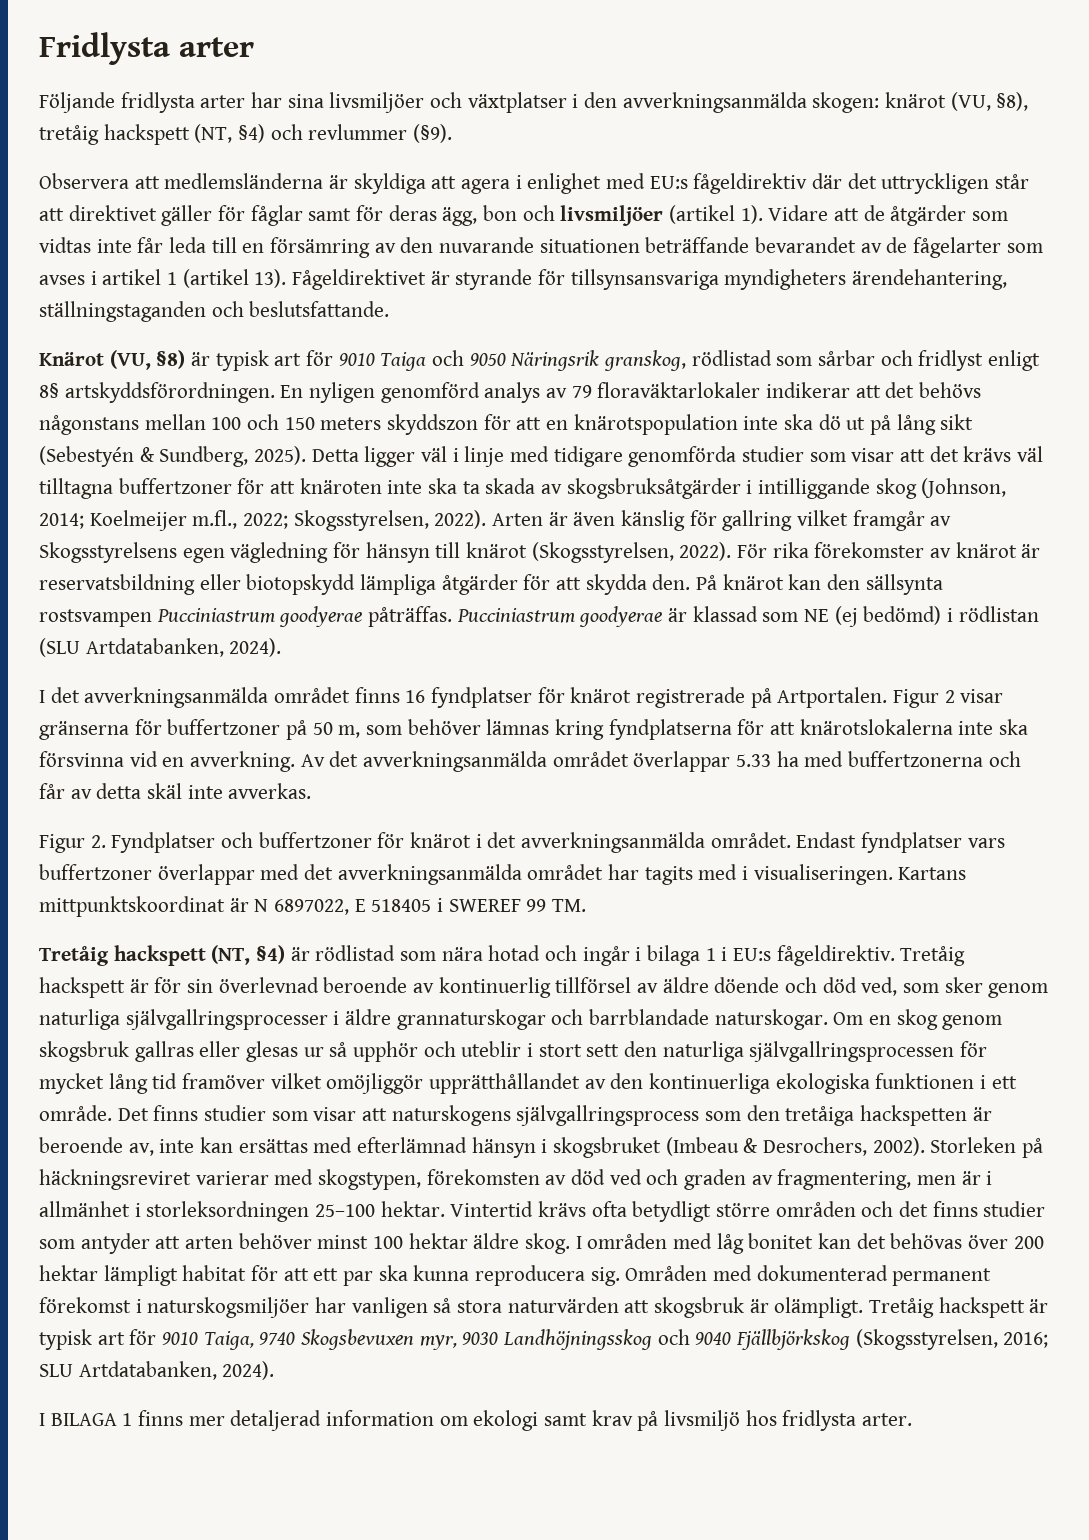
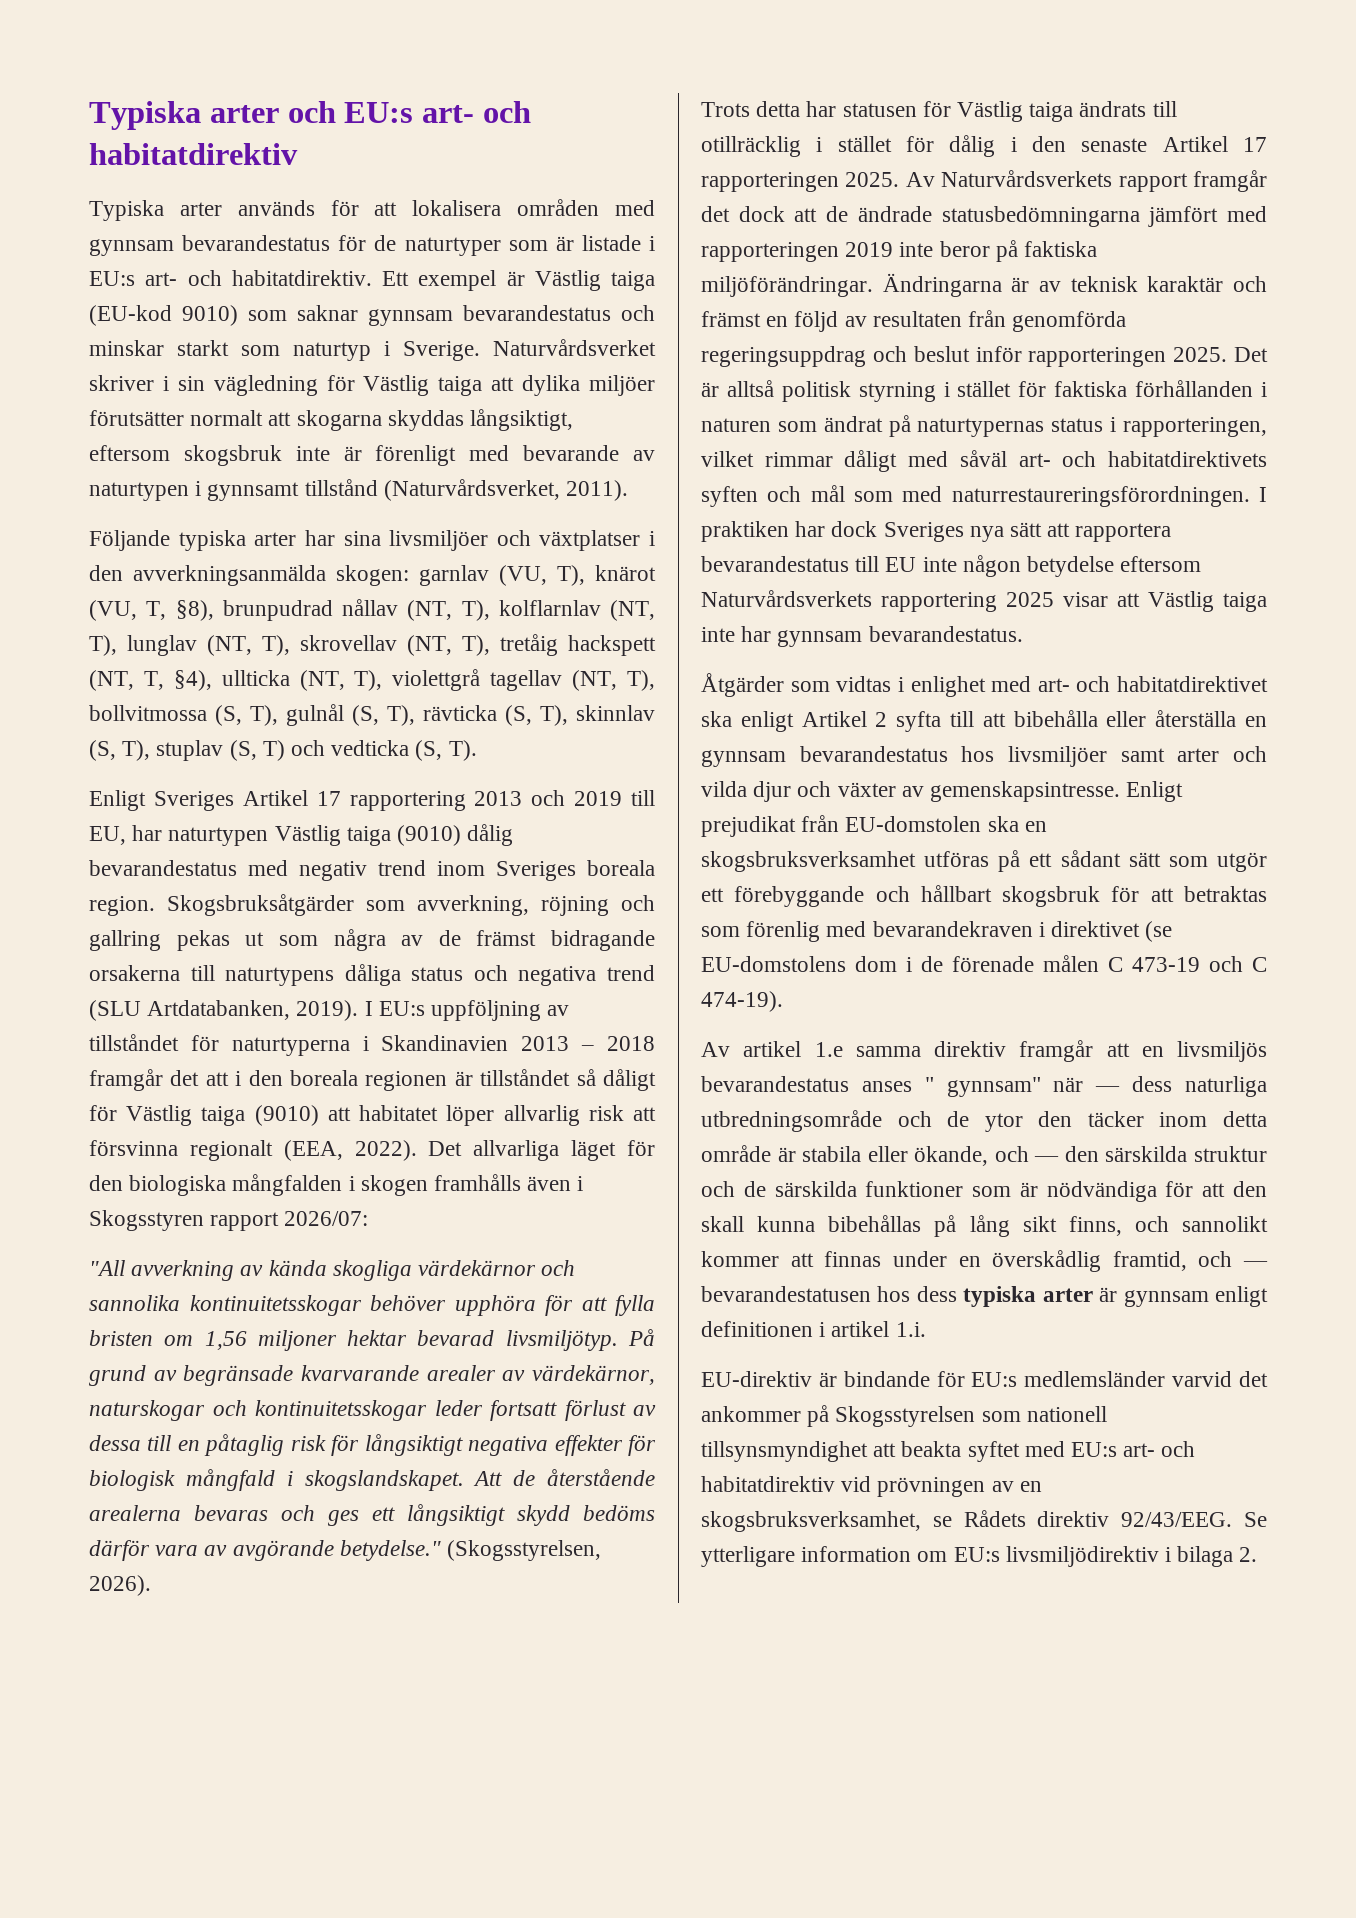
[39,32,254,65] Fridlysta arter -> [89,101,531,130] [89,143,298,165] [89,199,655,221] [89,235,655,256] [89,270,655,291] [89,305,655,326] [89,339,656,361] [89,375,656,396] [89,409,574,431] [89,445,655,466] [89,479,629,501] Typiska arter och EU:s art- och habitatdirektiv // Typiska arter används för att lokalisera områden med gynnsam bevarandestatus för de naturtyper som är listade i EU:s art- och habitatdirektiv. Ett exempel är Västlig taiga (EU-kod 9010) som saknar gynnsam bevarandestatus och minskar starkt som naturtyp i Sverige. Naturvårdsverket skriver i sin vägledning för Västlig taiga att dylika miljöer förutsätter normalt att skogarna skyddas långsiktigt, eftersom skogsbruk inte är förenligt med bevarande av naturtypen i gynnsamt tillstånd (Naturvårdsverket, 2011).
[120,92,195,113] fridlysta -> [178,530,246,551] typiska
[885,92,1029,111] [39,124,453,145] [39,173,1030,194] [39,205,1009,226] [39,237,1043,258] [39,269,1008,290] [39,301,390,322] [39,350,1041,371] [39,382,982,403] [39,414,974,435] [39,446,1044,467] [39,478,1007,499] [39,510,952,531] [39,542,1041,563] [39,574,943,595] [39,606,1039,627] [39,638,282,657] [39,687,1004,708] [39,719,1029,740] [39,751,1021,772] [39,783,312,799] [39,832,1005,853] [39,864,967,885] [39,896,587,917] [39,945,966,966] [39,977,1049,998] [39,1009,1003,1030] [39,1041,988,1062] [39,1073,1017,1094] [39,1105,992,1126] [39,1137,1044,1158] [39,1169,993,1190] [39,1201,1046,1222] [39,1233,1044,1254] [39,1265,992,1286] [39,1297,1049,1318] [39,1329,1049,1350] [39,1361,275,1380] [39,1410,913,1431] knärot (VU, §8), tretåig hackspett (NT, §4) och revlummer (§9). // Observera att medlemsländerna är skyldiga att agera i enlighet med EU:s fågeldirektiv där det uttryckligen står att direktivet gäller för fåglar samt för deras ägg, bon och livsmiljöer (artikel 1). Vidare att de åtgärder som vidtas inte får leda till en försämring av den nuvarande situationen beträffande bevarandet av de fågelarter som avses i artikel 1 (artikel 13). Fågeldirektivet är styrande för tillsynsansvariga myndigheters ärendehantering, ställningstaganden och beslutsfattande. // Knärot (VU, §8) är typisk art för 9010 Taiga och 9050 Näringsrik granskog, rödlistad som sårbar och fridlyst enligt 8§ artskyddsförordningen. En nyligen genomförd analys av 79 floraväktarlokaler indikerar att det behövs någonstans mellan 100 och 150 meters skyddszon för att en knärotspopulation inte ska dö ut på lång sikt (Sebestyén & Sundberg, 2025). Detta ligger väl i linje med tidigare genomförda studier som visar att det krävs väl tilltagna buffertzoner för att knäroten inte ska ta skada av skogsbruksåtgärder i intilliggande skog (Johnson, 2014; Koelmeijer m.fl., 2022; Skogsstyrelsen, 2022). Arten är även känslig för gallring vilket framgår av Skogsstyrelsens egen vägledning för hänsyn till knärot (Skogsstyrelsen, 2022). För rika förekomster av knärot är reservatsbildning eller biotopskydd lämpliga åtgärder för att skydda den. På knärot kan den sällsynta rostsvampen Pucciniastrum goodyerae påträffas. Pucciniastrum goodyerae är klassad som NE (ej bedömd) i rödlistan (SLU Artdatabanken, 2024). // I det avverkningsanmälda området finns 16 fyndplatser för knärot registrerade på Artportalen. Figur 2 visar gränserna för buffertzoner på 50 m, som behöver lämnas kring fyndplatserna för att knärotslokalerna inte ska försvinna vid en avverkning. Av det avverkningsanmälda området överlappar 5.33 ha med buffertzonerna och får av detta skäl inte avverkas. // Figur 2. Fyndplatser och buffertzoner för knärot i det avverkningsanmälda området. Endast fyndplatser vars buffertzoner överlappar med det avverkningsanmälda området har tagits med i visualiseringen. Kartans mittpunktskoordinat är N 6897022, E 518405 i SWEREF 99 TM. // Tretåig hackspett (NT, §4) är rödlistad som nära hotad och ingår i bilaga 1 i EU:s fågeldirektiv. Tretåig hackspett är för sin överlevnad beroende av kontinuerlig tillförsel av äldre döende och död ved, som sker genom naturliga självgallringsprocesser i äldre grannaturskogar och barrblandade naturskogar. Om en skog genom skogsbruk gallras eller glesas ur så upphör och uteblir i stort sett den naturliga självgallringsprocessen för mycket lång tid framöver vilket omöjliggör upprätthållandet av den kontinuerliga ekologiska funktionen i ett område. Det finns studier som visar att naturskogens självgallringsprocess som den tretåiga hackspetten är beroende av, inte kan ersättas med efterlämnad hänsyn i skogsbruket (Imbeau & Desrochers, 2002). Storleken på häckningsreviret varierar med skogstypen, förekomsten av död ved och graden av fragmentering, men är i allmänhet i storleksordningen 25–100 hektar. Vintertid krävs ofta betydligt större områden och det finns studier som antyder att arten behöver minst 100 hektar äldre skog. I områden med låg bonitet kan det behövas över 200 hektar lämpligt habitat för att ett par ska kunna reproducera sig. Områden med dokumenterad permanent förekomst i naturskogsmiljöer har vanligen så stora naturvärden att skogsbruk är olämpligt. Tretåig hackspett är typisk art för 9010 Taiga, 9740 Skogsbevuxen myr, 9030 Landhöjningsskog och 9040 Fjällbjörkskog (Skogsstyrelsen, 2016; SLU Artdatabanken, 2024). // I BILAGA 1 finns mer detaljerad information om ekologi samt krav på livsmiljö hos fridlysta arter. -> [419,565,656,586] [89,599,655,621] [89,634,656,656] [89,669,656,691] [89,704,655,726] [89,740,477,761] [89,790,655,811] [89,824,514,846] [89,860,655,881] [89,894,655,916] [89,929,655,951] [89,964,655,986] [89,1000,570,1021] [89,1034,655,1056] [89,1069,656,1091] [89,1105,656,1126] [89,1140,655,1161] [89,1174,584,1196] [89,1210,369,1231] [89,1260,576,1281] [89,1295,655,1316] [89,1329,655,1351] [89,1365,655,1386] [89,1400,656,1421] [89,1434,657,1456] [89,1469,655,1491] [89,1504,655,1526] [89,1540,602,1561] [89,1575,151,1596] [701,101,1177,122] [701,135,1267,157] [701,170,1267,192] [701,206,1267,227] [701,240,1098,262] [701,273,1267,297] [701,310,1127,332] [701,346,1268,367] [701,380,1267,402] [701,415,1267,437] [701,450,1267,472] [701,485,1267,507] [701,521,1172,542] [701,555,1202,577] [701,590,1267,612] [701,626,1023,647] [701,673,1268,697] [701,710,1267,732] [701,746,1267,767] [701,781,1184,802] [701,815,1047,837] [701,850,1267,872] [701,885,1267,907] [701,921,1173,942] [701,955,1267,972] [701,991,783,1012] [701,1040,1267,1062] [701,1076,1267,1097] [701,1110,1267,1132] [701,1145,1267,1166] [701,1181,1267,1202] [701,1215,1268,1237] [701,1250,1268,1272] [701,1286,1268,1307] [701,1321,926,1337] [701,1371,1268,1387] [701,1405,1107,1427] [701,1441,1196,1462] [701,1476,1042,1497] [701,1510,1267,1532] [701,1546,1258,1567] garnlav (VU, T), knärot (VU, T, §8), brunpudrad nållav (NT, T), kolflarnlav (NT, T), lunglav (NT, T), skrovellav (NT, T), tretåig hackspett (NT, T, §4), ullticka (NT, T), violettgrå tagellav (NT, T), bollvitmossa (S, T), gulnål (S, T), rävticka (S, T), skinnlav (S, T), stuplav (S, T) och vedticka (S, T). // Enligt Sveriges Artikel 17 rapportering 2013 och 2019 till EU, har naturtypen Västlig taiga (9010) dålig bevarandestatus med negativ trend inom Sveriges boreala region. Skogsbruksåtgärder som avverkning, röjning och gallring pekas ut som några av de främst bidragande orsakerna till naturtypens dåliga status och negativa trend (SLU Artdatabanken, 2019). I EU:s uppföljning av tillståndet för naturtyperna i Skandinavien 2013 – 2018 framgår det att i den boreala regionen är tillståndet så dåligt för Västlig taiga (9010) att habitatet löper allvarlig risk att försvinna regionalt (EEA, 2022). Det allvarliga läget för den biologiska mångfalden i skogen framhålls även i Skogsstyren rapport 2026/07: // "All avverkning av kända skogliga värdekärnor och sannolika kontinuitetsskogar behöver upphöra för att fylla bristen om 1,56 miljoner hektar bevarad livsmiljötyp. På grund av begränsade kvarvarande arealer av värdekärnor, naturskogar och kontinuitetsskogar leder fortsatt förlust av dessa till en påtaglig risk för långsiktigt negativa effekter för biologisk mångfald i skogslandskapet. Att de återstående arealerna bevaras och ges ett långsiktigt skydd bedöms därför vara av avgörande betydelse." (Skogsstyrelsen, 2026). // Trots detta har statusen för Västlig taiga ändrats till otillräcklig i stället för dålig i den senaste Artikel 17 rapporteringen 2025. Av Naturvårdsverkets rapport framgår det dock att de ändrade statusbedömningarna jämfört med rapporteringen 2019 inte beror på faktiska miljöförändringar. Ändringarna är av teknisk karaktär och främst en följd av resultaten från genomförda regeringsuppdrag och beslut inför rapporteringen 2025. Det är alltså politisk styrning i stället för faktiska förhållanden i naturen som ändrat på naturtypernas status i rapporteringen, vilket rimmar dåligt med såväl art- och habitatdirektivets syften och mål som med naturrestaureringsförordningen. I praktiken har dock Sveriges nya sätt att rapportera bevarandestatus till EU inte någon betydelse eftersom Naturvårdsverkets rapportering 2025 visar att Västlig taiga inte har gynnsam bevarandestatus. // Åtgärder som vidtas i enlighet med art- och habitatdirektivet ska enligt Artikel 2 syfta till att bibehålla eller återställa en gynnsam bevarandestatus hos livsmiljöer samt arter och vilda djur och växter av gemenskapsintresse. Enligt prejudikat från EU-domstolen ska en skogsbruksverksamhet utföras på ett sådant sätt som utgör ett förebyggande och hållbart skogsbruk för att betraktas som förenlig med bevarandekraven i direktivet (se EU-domstolens dom i de förenade målen C 473-19 och C 474-19). // Av artikel 1.e samma direktiv framgår att en livsmiljös bevarandestatus anses " gynnsam" när — dess naturliga utbredningsområde och de ytor den täcker inom detta område är stabila eller ökande, och — den särskilda struktur och de särskilda funktioner som är nödvändiga för att den skall kunna bibehållas på lång sikt finns, och sannolikt kommer att finnas under en överskådlig framtid, och — bevarandestatusen hos dess typiska arter är gynnsam enligt definitionen i artikel 1.i. // EU-direktiv är bindande för EU:s medlemsländer varvid det ankommer på Skogsstyrelsen som nationell tillsynsmyndighet att beakta syftet med EU:s art- och habitatdirektiv vid prövningen av en skogsbruksverksamhet, se Rådets direktiv 92/43/EEG. Se ytterligare information om EU:s livsmiljödirektiv i bilaga 2.

